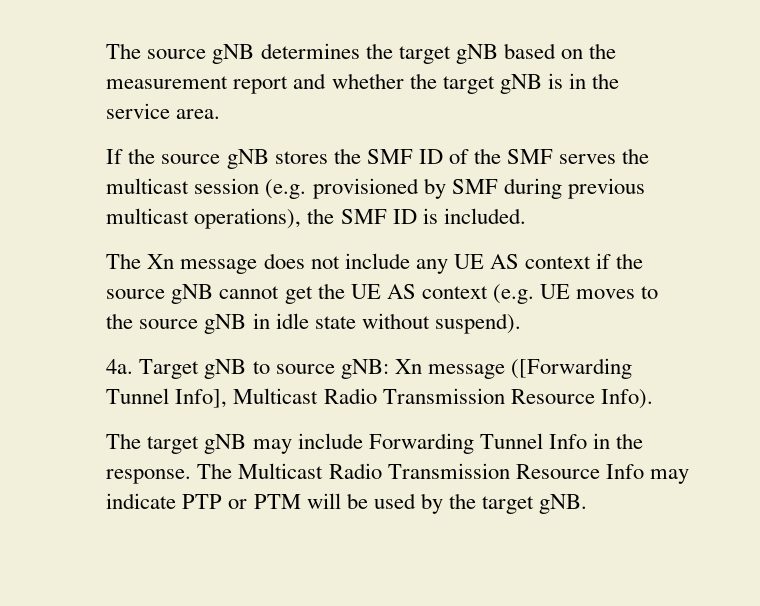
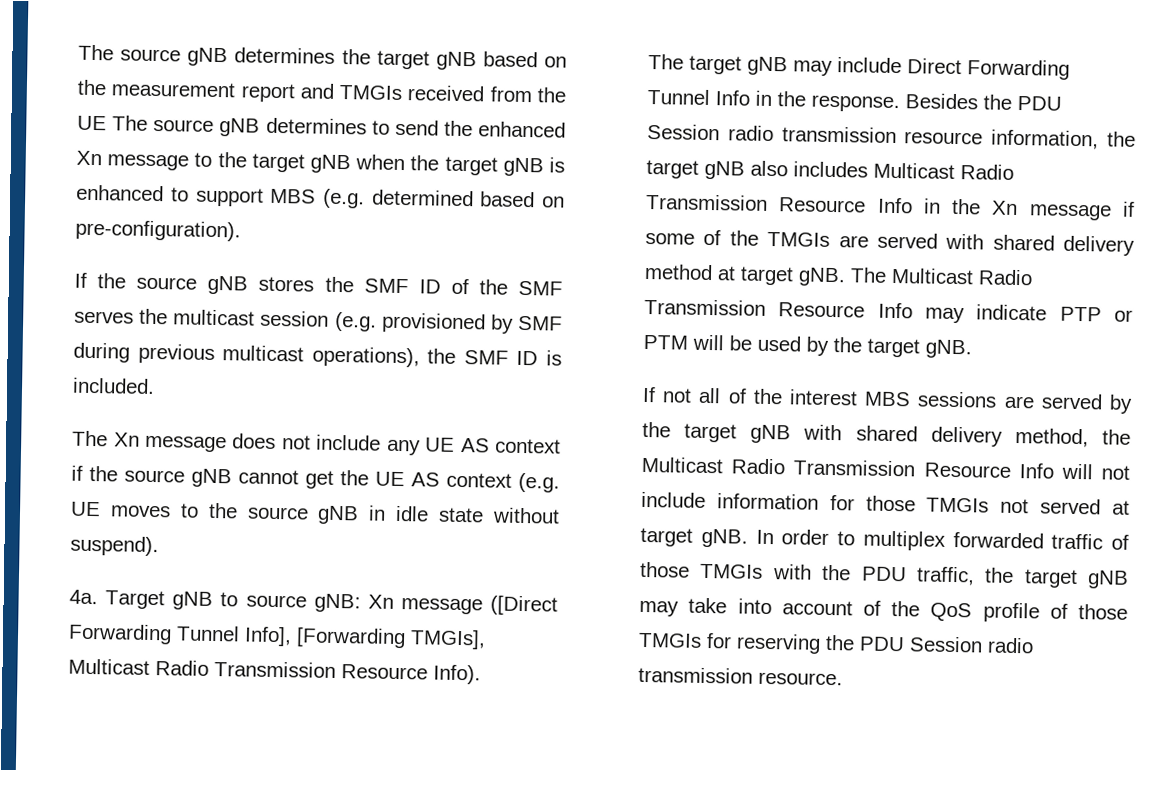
[331,73,620,94] [106,103,221,119] whether the target gNB is in the service area. -> [339,84,566,103] [77,115,566,138] [76,150,565,177] [76,184,565,209] [75,219,242,242] TMGIs received from the UE The source gNB determines to send the enhanced Xn message to the target gNB when the target gNB is enhanced to support MBS (e.g. determined based on pre-configuration).
[510,358,632,379] [106,388,228,408] ([Forwarding Tunnel Info], -> [490,595,558,616] [68,623,487,650] ([Direct Forwarding Tunnel Info], [Forwarding TMGIs],
(363, 441) none -> [907,58,963,75] Direct
(192, 476) none -> [905,93,1063,111] [647,123,1136,150] [646,159,1015,180] [646,193,1135,221] [645,229,1135,256] [644,263,847,287] Besides the PDU Session radio transmission resource information, the target gNB also includes Multicast Radio Transmission Resource Info in the Xn message if some of the TMGIs are served with shared delivery method at target gNB.
(588, 504) none -> [642,386,1133,414] [642,421,1131,448] [641,456,1130,480] [641,491,1130,515] [640,527,1129,551] [640,561,1129,589] [639,597,1128,623] [638,632,1035,654] [638,666,844,686] // If not all of the interest MBS sessions are served by the target gNB with shared delivery method, the Multicast Radio Transmission Resource Info will not include information for those TMGIs not served at target gNB. In order to multiplex forwarded traffic of those TMGIs with the PDU traffic, the target gNB may take into account of the QoS profile of those TMGIs for reserving the PDU Session radio transmission resource.

